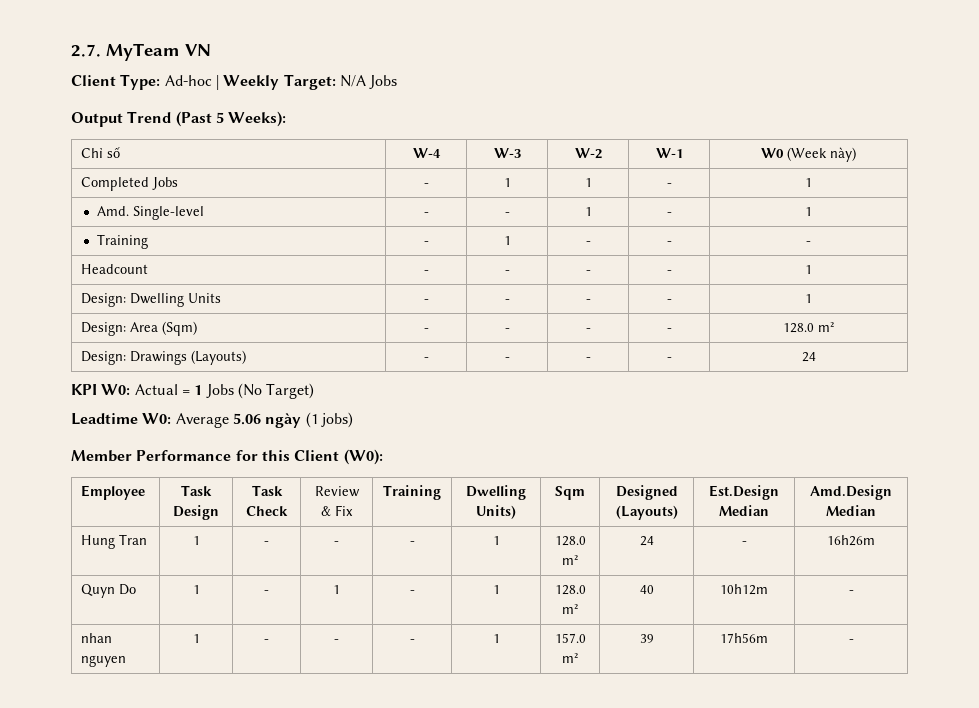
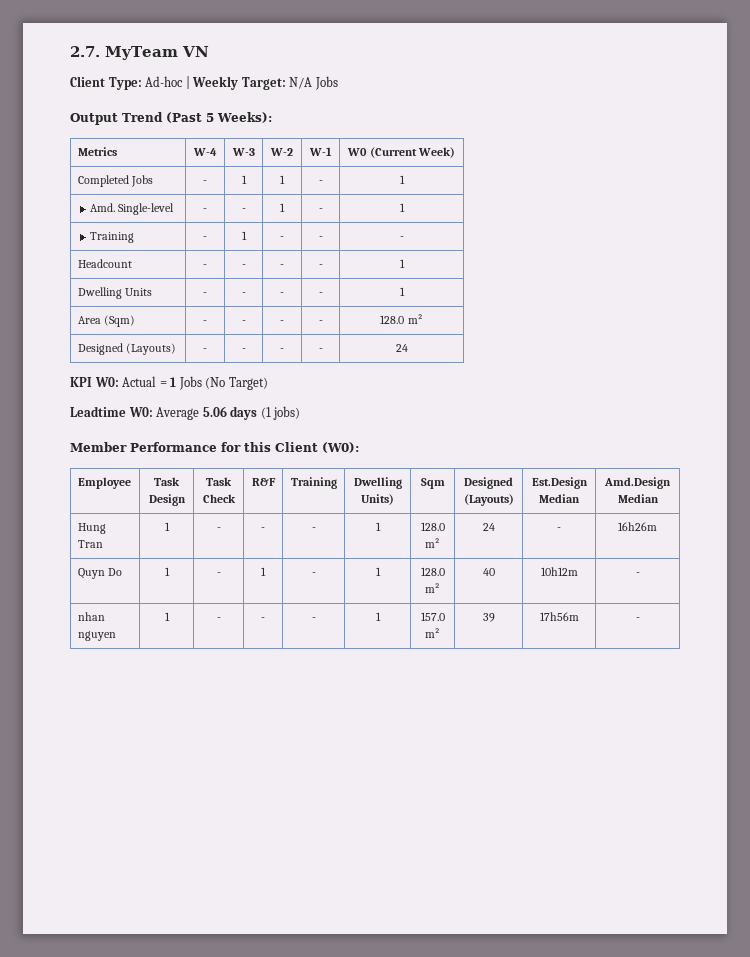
[81,147,121,158] Chỉ số -> [77,147,117,156] Metrics
[787,147,856,162] (Week này) -> [369,147,455,158] (Current Week)
[81,293,127,307] Design: -> (405, 263) none
[81,322,127,336] Design: -> (405, 291) none
[81,351,188,365] Design: Drawings -> [77,343,123,355] Designed
[265,413,302,428] ngày -> [230,406,258,420] days
[314,486,360,497] [320,505,353,516] Review & Fix -> [251,478,276,486] R&F

